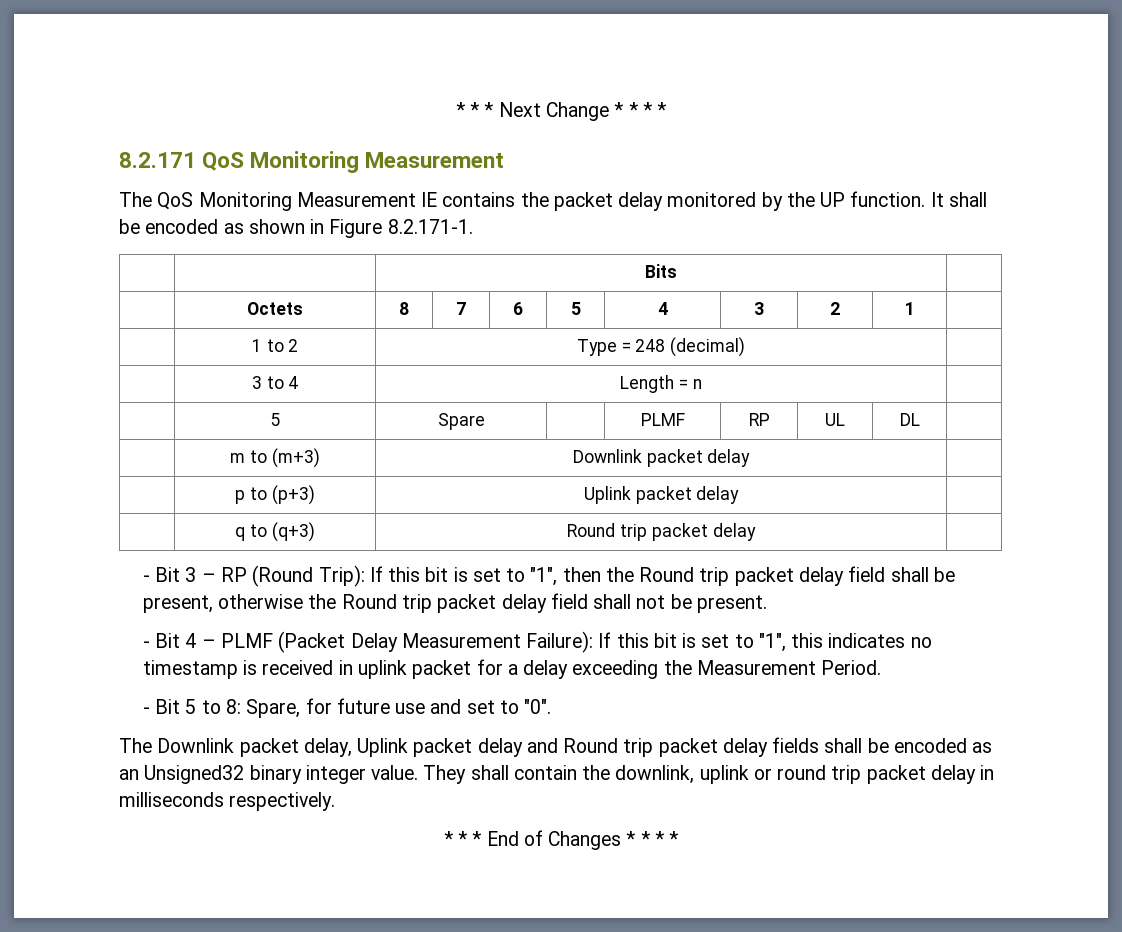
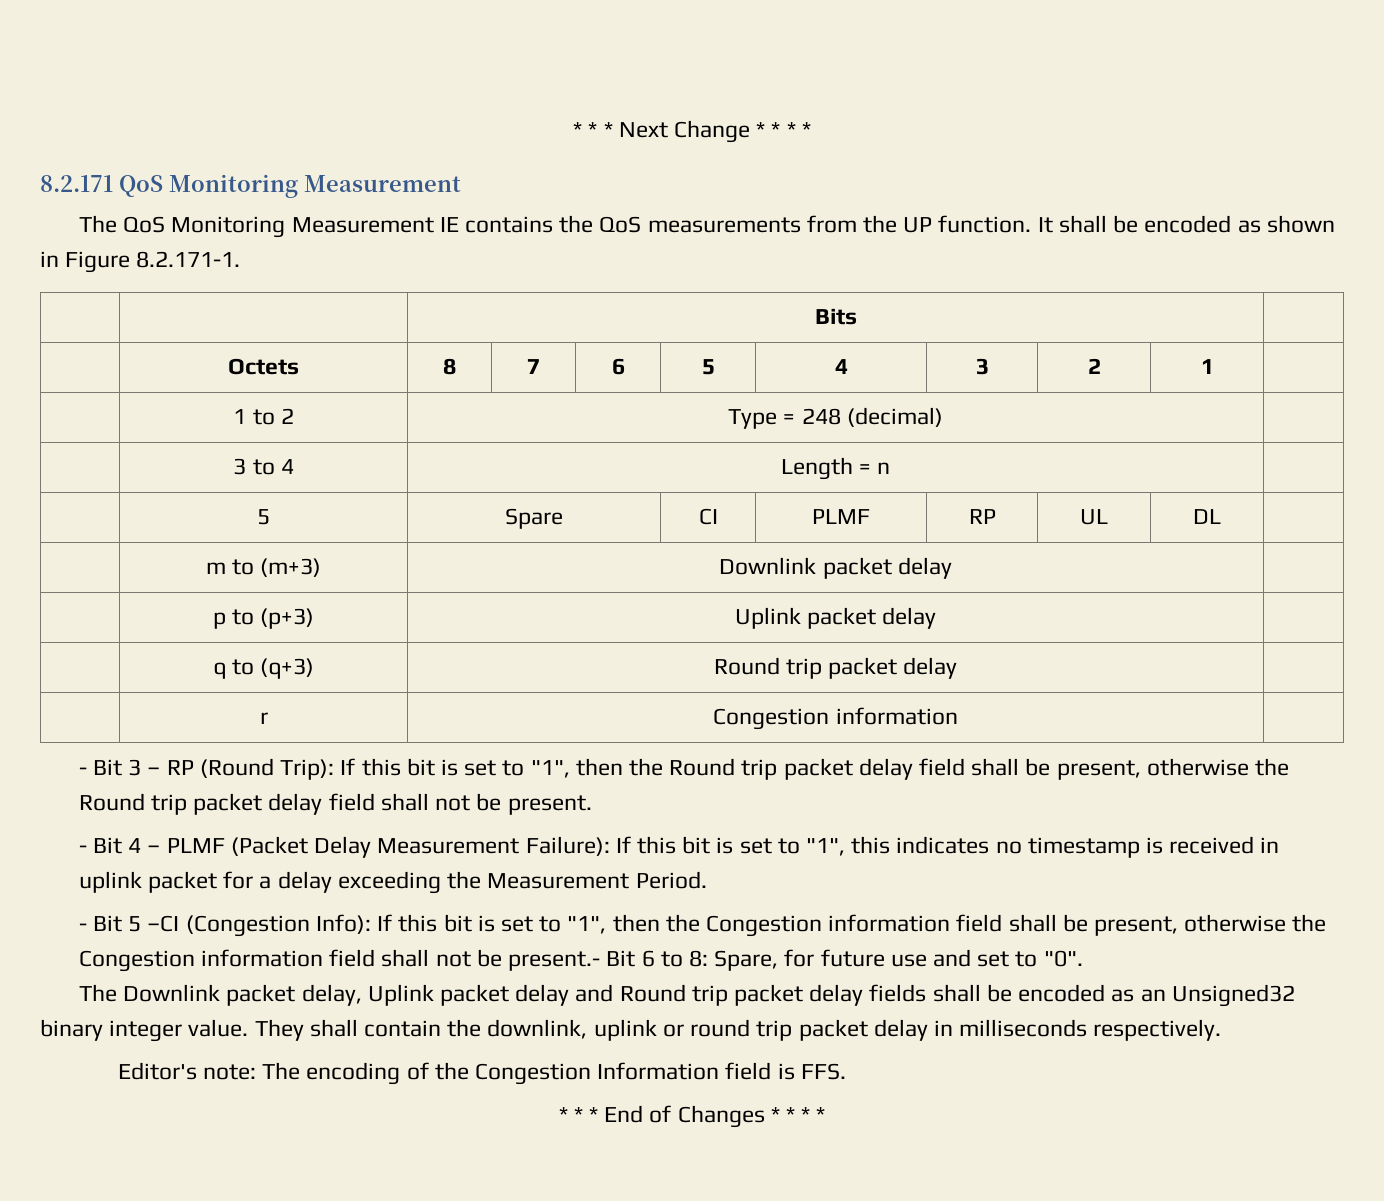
[553,192,783,211] packet delay monitored by -> [599,215,857,233] QoS measurements from
(485, 421) none -> [698,508,718,525] CI
(756, 532) none -> [259,712,268,724] [713,707,958,730] // | r | Congestion information |
(197, 706) none -> [147,914,1327,937] [78,949,655,972] –CI (Congestion Info): If this bit is set to "1", then the Congestion information field shall be present, otherwise the Congestion information field shall not be present.- Bit 6
(336, 801) none -> [117,1062,846,1085] // Editor's note: The encoding of the Congestion Information field is FFS.

